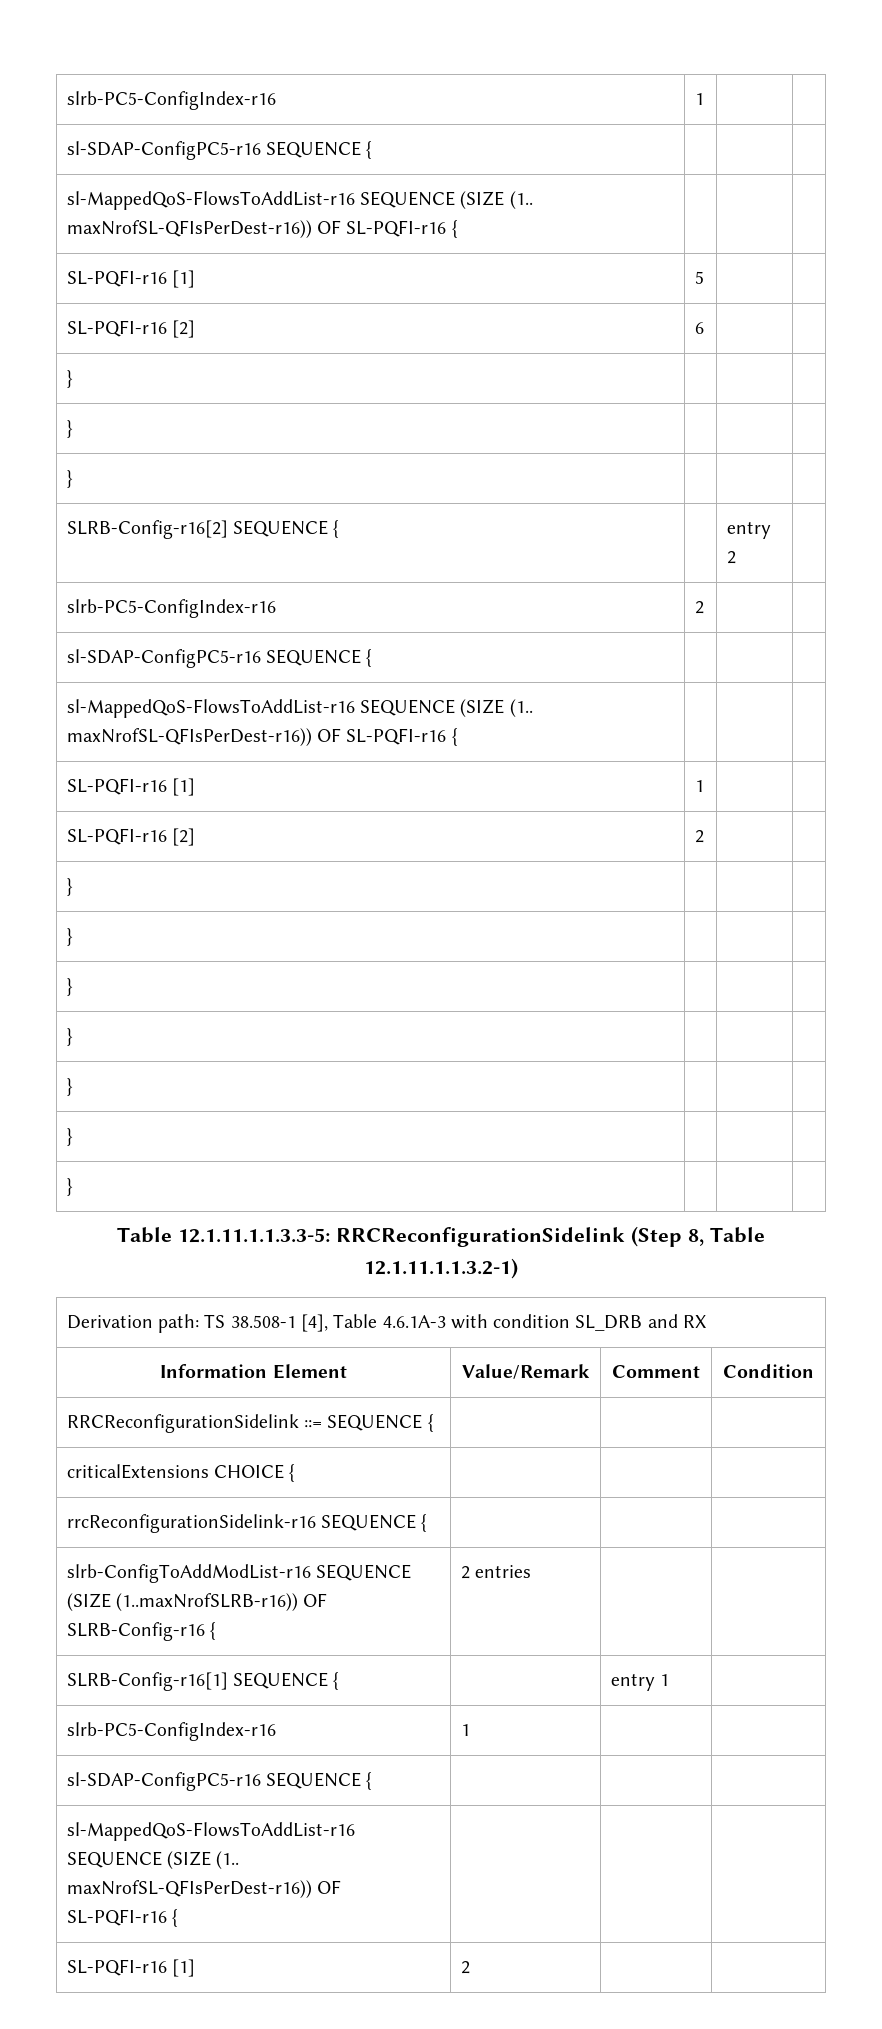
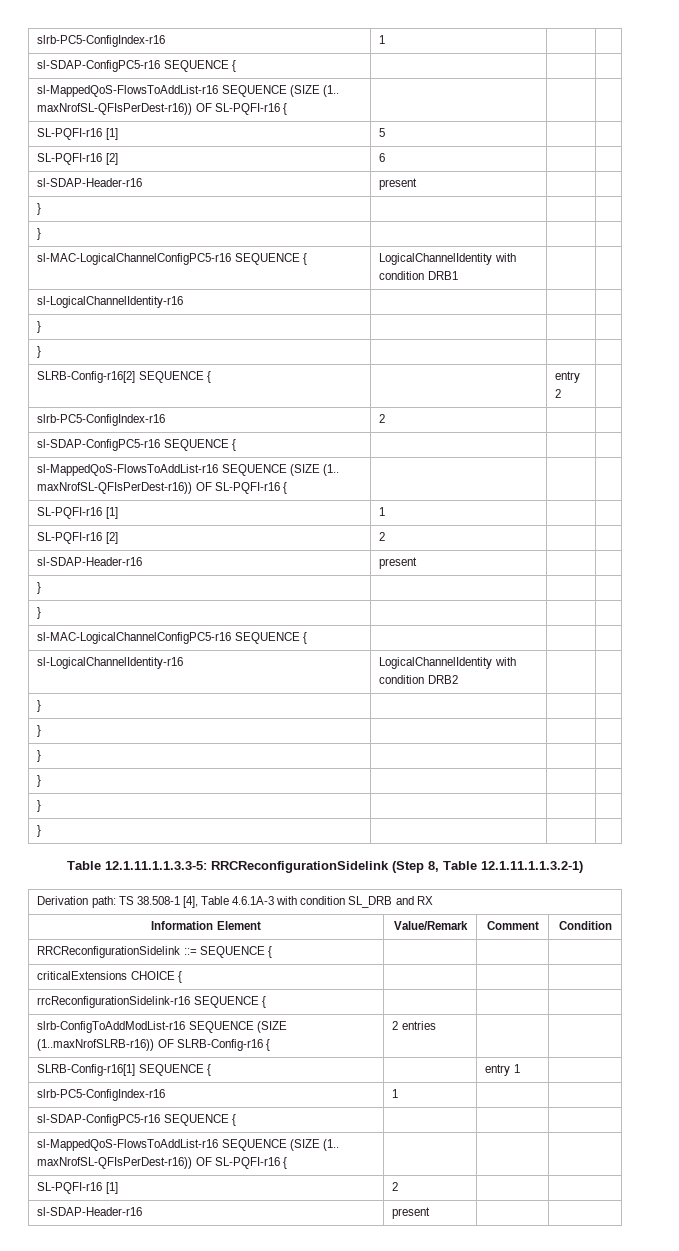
[66,370,73,388] [66,420,73,438] // } | | | // } | | | -> [37,178,143,187] [379,178,418,190] [37,203,42,215] [37,228,42,240] [37,253,307,265] [379,253,516,265] [379,271,458,280] [37,296,184,308] [37,321,42,333] // sl-SDAP-Header-r16 | present | | // } | | | // } | | | // sl-MAC-LogicalChannelConfigPC5-r16 SEQUENCE { | LogicalChannelIdentity with condition DRB1 | | // sl-LogicalChannelIdentity-r16 | | | // } | | |
[66,878,73,896] [66,928,73,946] // } | | | // } | | | -> [37,557,143,566] [379,557,418,569] [37,582,42,594] [37,607,42,619] [37,632,307,644] [37,657,184,669] [379,657,516,669] [379,675,458,684] [37,700,42,712] // sl-SDAP-Header-r16 | present | | // } | | | // } | | | // sl-MAC-LogicalChannelConfigPC5-r16 SEQUENCE { | | | // sl-LogicalChannelIdentity-r16 | LogicalChannelIdentity with condition DRB2 | | // } | | |
(470, 1967) none -> [37,1207,143,1216] [392,1207,431,1219] // sl-SDAP-Header-r16 | present | |

